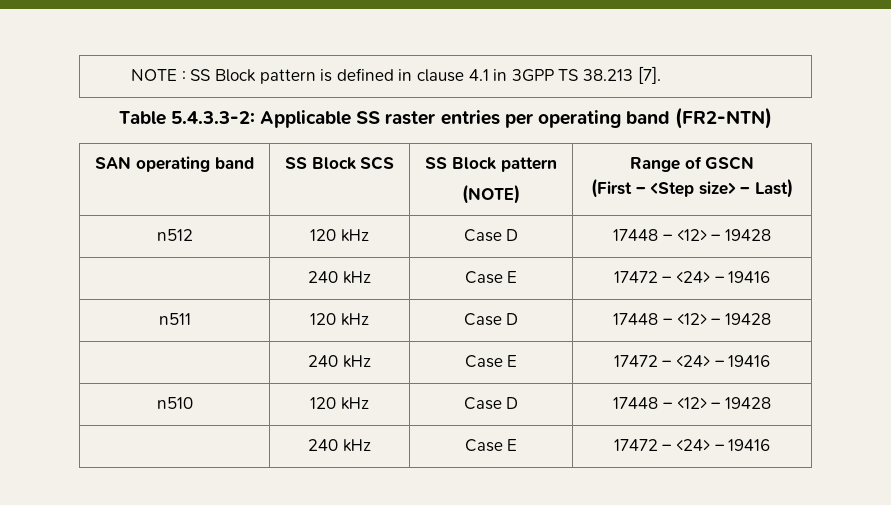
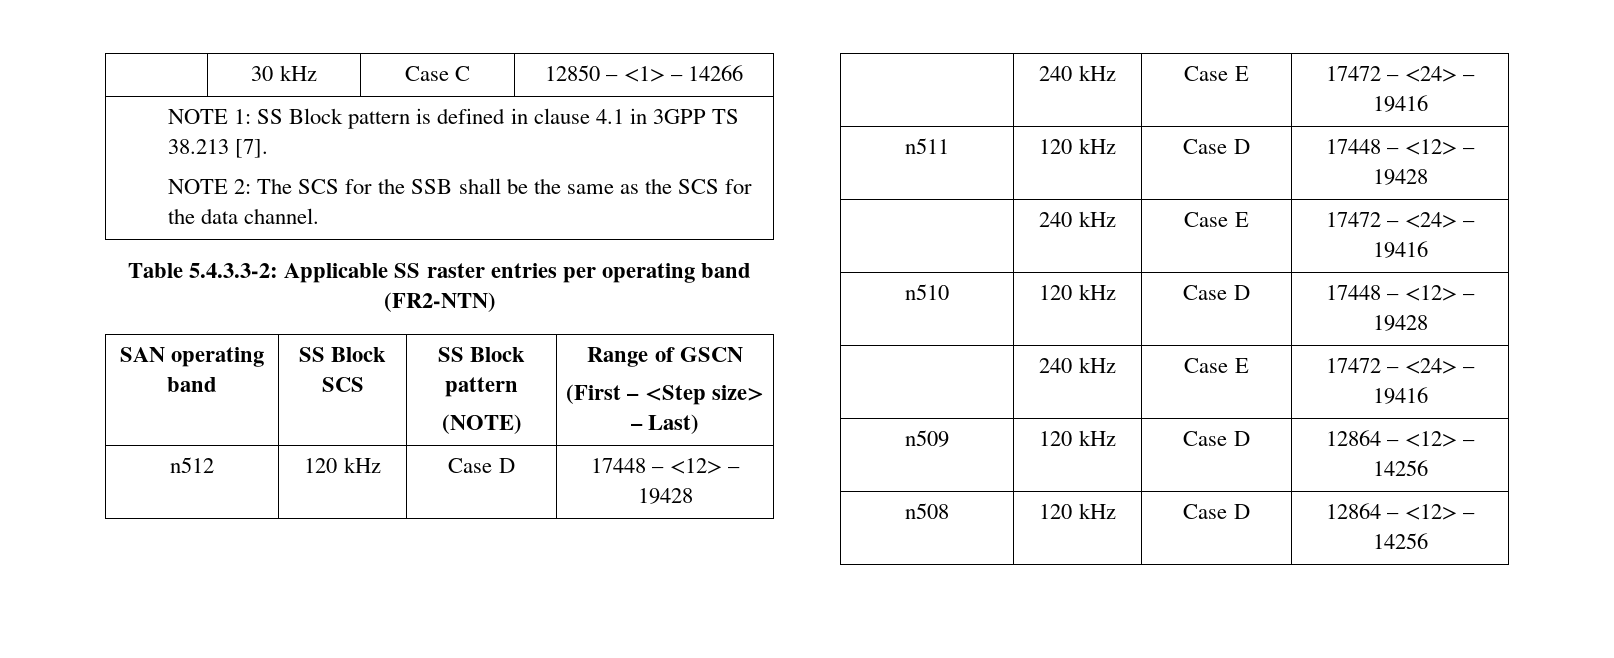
[131,69,186,81] NOTE : -> [251,65,317,81] [404,66,471,81] [545,65,743,82] [168,109,252,124] | 30 kHz | Case C | 12850 – <1> – 14266 // NOTE 1:
(661, 75) none -> [168,178,753,194] [168,208,320,224] // NOTE 2: The SCS for the SSB shall be the same as the SCS for the data channel.
(771, 445) none -> [905,430,949,447] [1039,430,1116,446] [1183,431,1250,446] [1326,430,1475,447] [1372,460,1428,476] [905,503,949,519] [1039,503,1116,519] [1183,504,1250,519] [1326,503,1475,520] [1372,533,1428,549] // n509 | 120 kHz | Case D | 12864 – <12> – 14256 // n508 | 120 kHz | Case D | 12864 – <12> – 14256

